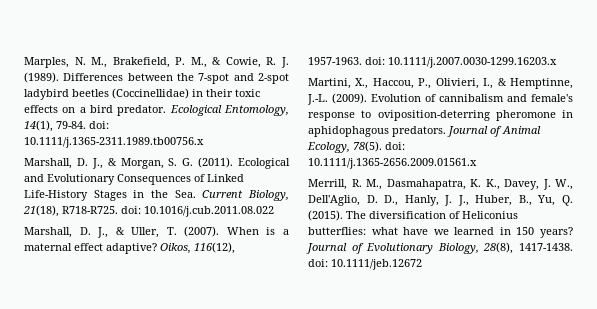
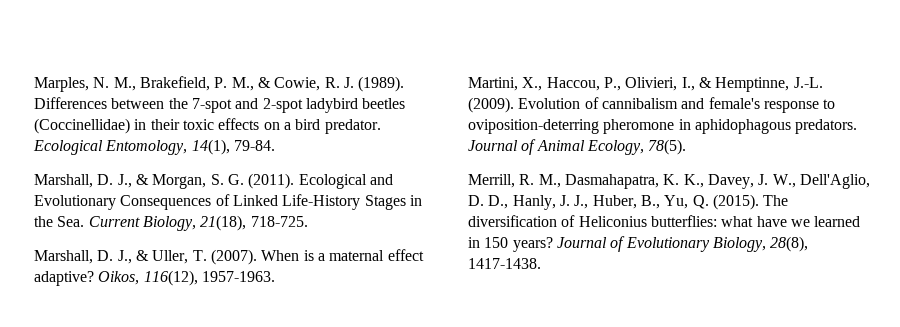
[89,121,109,129] [24,137,204,148] doi: 10.1111/j.1365-2311.1989.tb00756.x -> (275, 145) none
[62,206,274,217] R718-R725. doi: 10.1016/j.cub.2011.08.022 -> [250,216,308,227] 718-725.
[365,57,557,68] doi: 10.1111/j.2007.0030-1299.16203.x -> (275, 276) none
[385,142,405,150] [308,158,477,169] doi: 10.1111/j.1365-2656.2009.01561.x -> (687, 147) none
[308,259,422,270] doi: 10.1111/jeb.12672 -> (541, 263) none

